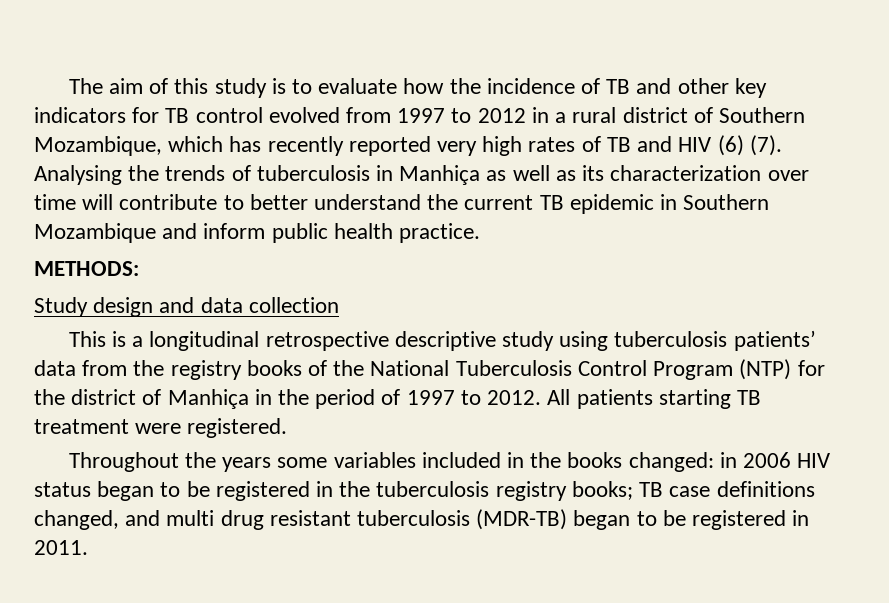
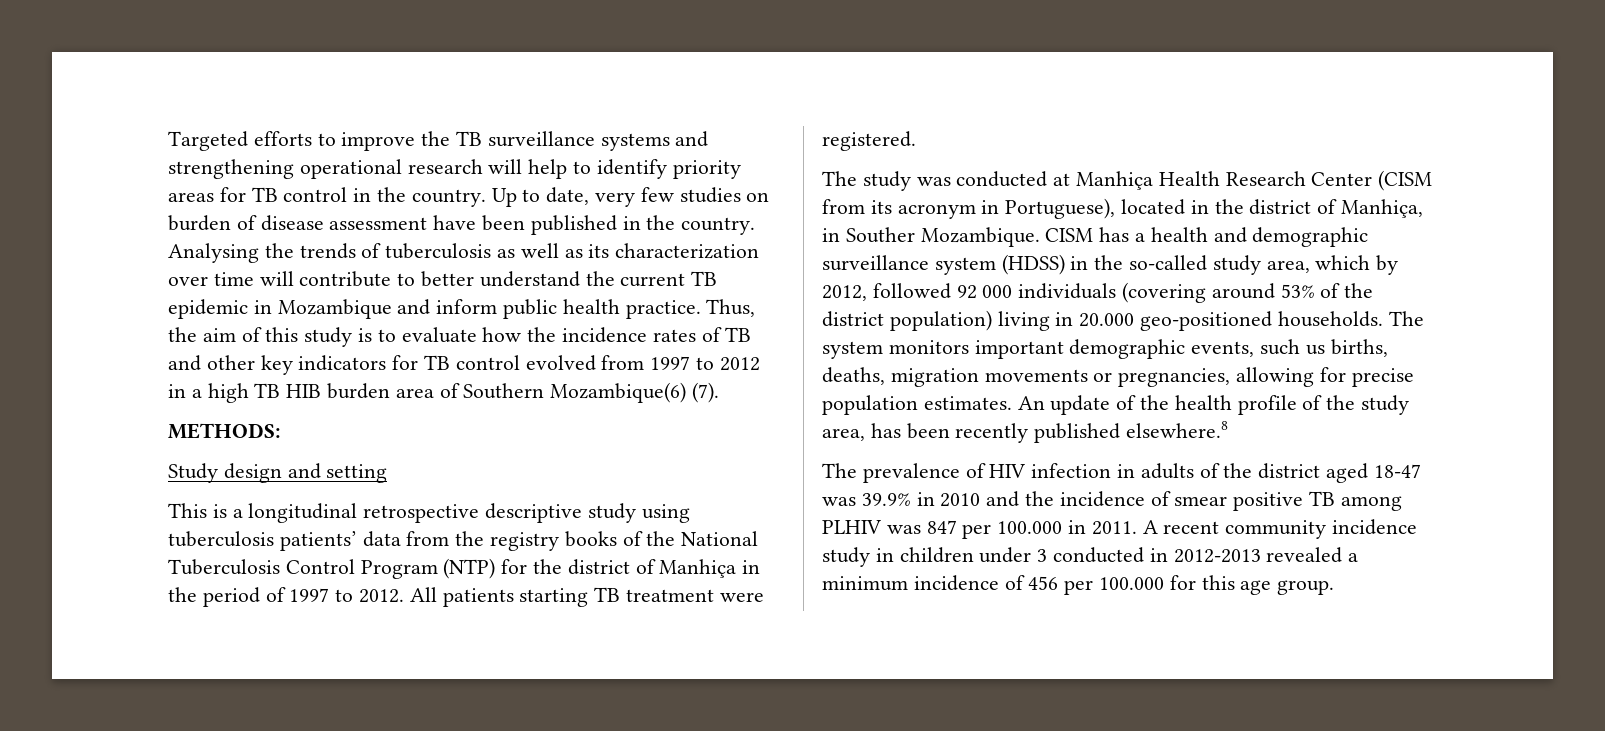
[68,78,767,98] [34,107,805,123] [34,135,782,156] The aim of this study is to evaluate how the incidence of TB and other key indicators for TB control evolved from 1997 to 2012 in a rural district of Southern Mozambique, which has recently reported very high rates of TB and HIV (6) (7). -> [168,131,709,151] [168,159,741,179] [168,187,770,207] [168,215,756,235] Targeted efforts to improve the TB surveillance systems and strengthening operational research will help to identify priority areas for TB control in the country. Up to date, very few studies on burden of disease assessment have been published in the country.
[376,165,481,185] in Manhiça -> (492, 251) none
[683,194,770,210] Southern -> (272, 307) none
(481, 233) none -> [706,299,756,317] [168,327,752,347] [168,355,760,375] [168,382,720,403] Thus, the aim of this study is to evaluate how the incidence rates of TB and other key indicators for TB control evolved from 1997 to 2012 in a high TB HIB burden area of Southern Mozambique(6) (7).
[200,297,339,313] data collection -> [326,464,388,483] setting
[68,452,831,472] [34,481,815,501] [34,509,810,530] [34,540,88,555] Throughout the years some variables included in the books changed: in 2006 HIV status began to be registered in the tuberculosis registry books; TB case definitions changed, and multi drug resistant tuberculosis (MDR-TB) began to be registered in 2011. -> [822,170,1433,191] [822,198,1424,219] [822,227,1369,247] [822,254,1399,275] [822,282,1374,303] [822,310,1424,331] [822,339,1388,359] [822,367,1414,387] [822,395,1410,415] [822,421,1229,443] [822,463,1421,483] [822,491,1402,511] [822,519,1418,539] [822,547,1359,567] [822,575,1335,595] The study was conducted at Manhiça Health Research Center (CISM from its acronym in Portuguese), located in the district of Manhiça, in Souther Mozambique. CISM has a health and demographic surveillance system (HDSS) in the so-called study area, which by 2012, followed 92 000 individuals (covering around 53% of the district population) living in 20.000 geo-positioned households. The system monitors important demographic events, such us births, deaths, migration movements or pregnancies, allowing for precise population estimates. An update of the health profile of the study area, has been recently published elsewhere.8 // The prevalence of HIV infection in adults of the district aged 18-47 was 39.9% in 2010 and the incidence of smear positive TB among PLHIV was 847 per 100.000 in 2011. A recent community incidence study in children under 3 conducted in 2012-2013 revealed a minimum incidence of 456 per 100.000 for this age group.

